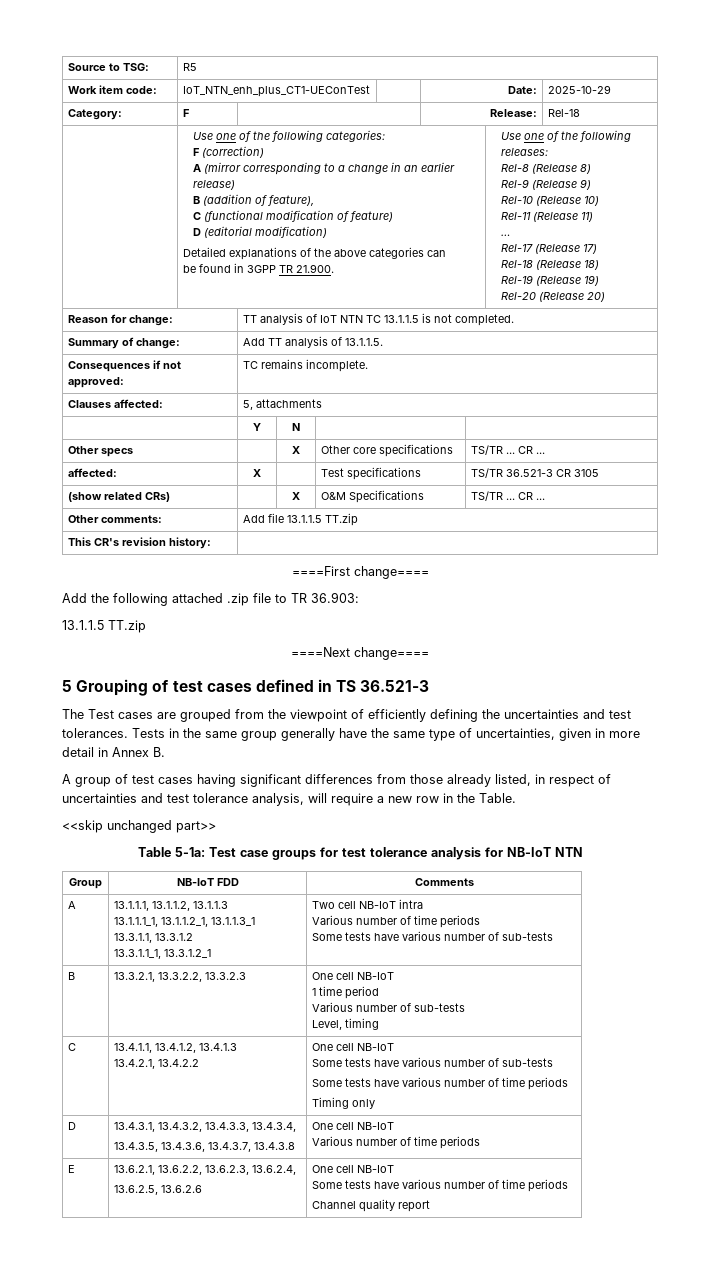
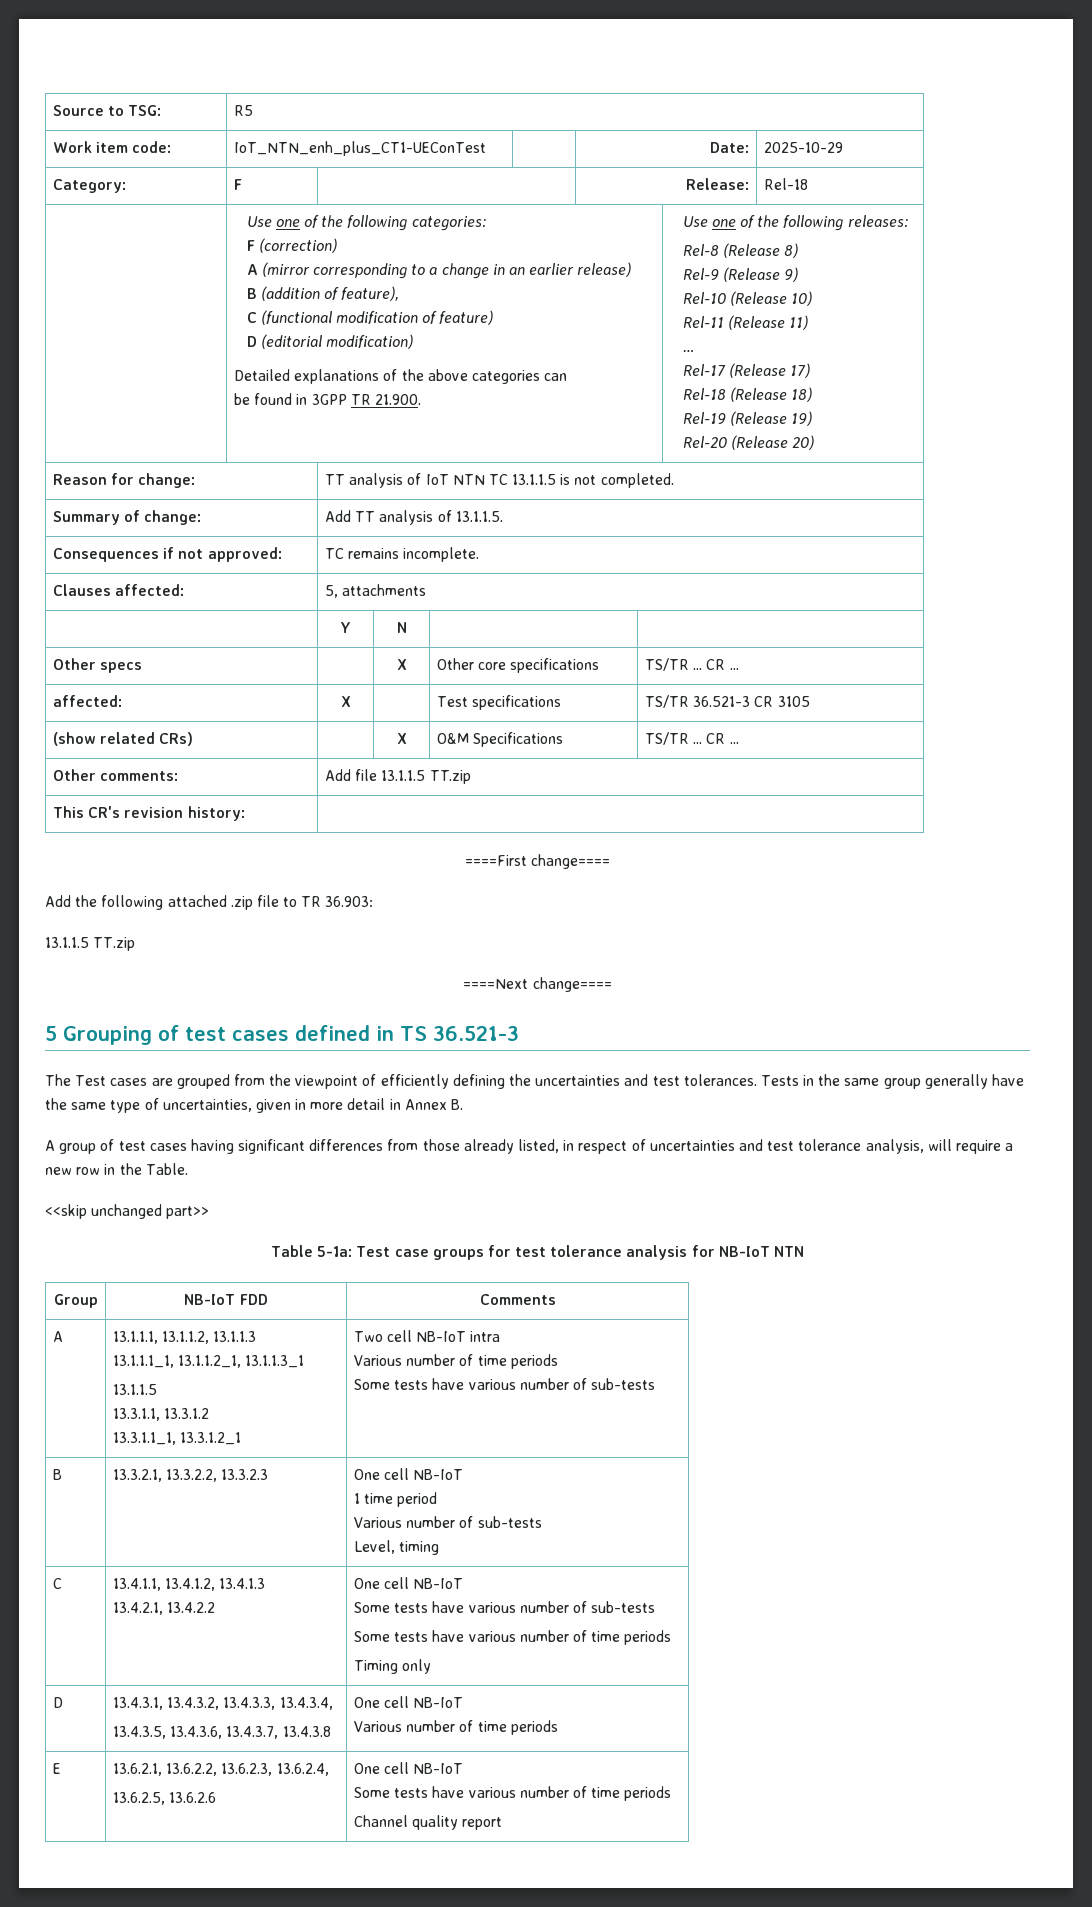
(256, 921) none -> [112,1384,157,1395] // 13.1.1.5

